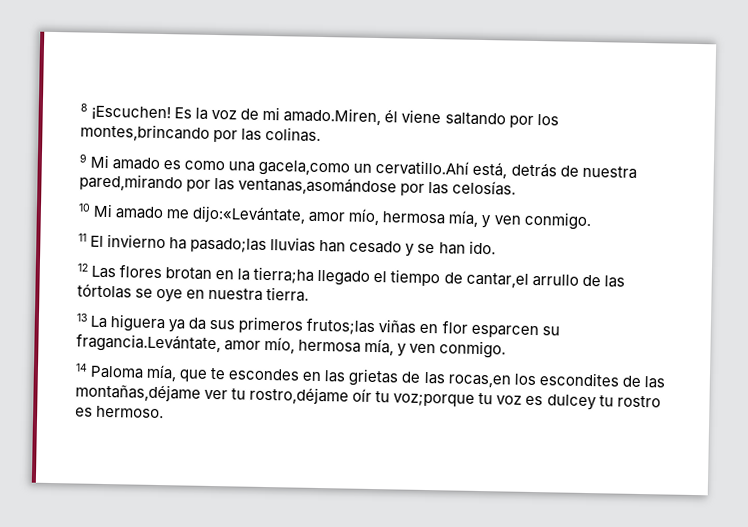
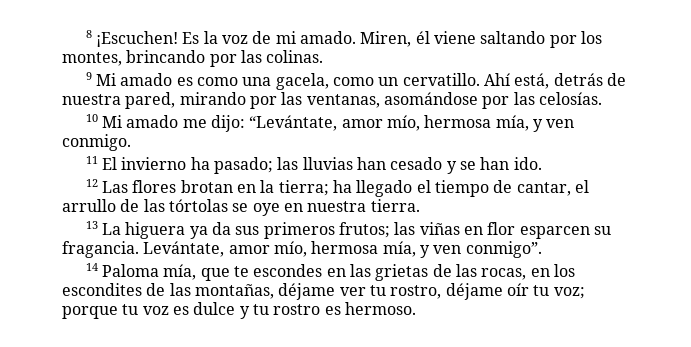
[283,107,382,126] amado.Miren, -> [300,31,412,47] amado. Miren,
[80,123,210,142] montes,brincando -> [62,50,206,66] montes, brincando
[258,159,637,179] [79,173,398,196] gacela,como un cervatillo.Ahí está, detrás de nuestra pared,mirando por las ventanas,asomándose -> [275,73,626,90] [62,92,478,109] gacela, como un cervatillo. Ahí está, detrás de nuestra pared, mirando por las ventanas, asomándose
[192,205,307,224] dijo:«Levántate, -> [211,115,338,132] dijo: “Levántate,
[190,237,268,254] pasado;las -> [214,157,299,174] pasado; las
[253,266,315,284] tierra;ha -> [278,180,353,196] tierra; ha
[465,272,529,288] cantar,el -> [516,180,589,196] cantar, el
[306,317,376,336] frutos;las -> [339,222,416,238] frutos; las
[76,333,507,359] fragancia.Levántate, amor mío, hermosa mía, y ven conmigo. -> [62,241,542,258] fragancia. Levántate, amor mío, hermosa mía, y ven conmigo”.
[447,374,511,388] rocas,en -> [481,268,550,280] rocas, en
[75,383,476,407] montañas,déjame ver tu rostro,déjame oír tu voz;porque -> [194,283,585,300] [62,306,118,319] montañas, déjame ver tu rostro, déjame oír tu voz; porque
[546,394,597,411] dulcey -> [193,302,250,319] dulce y

